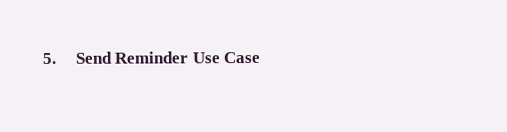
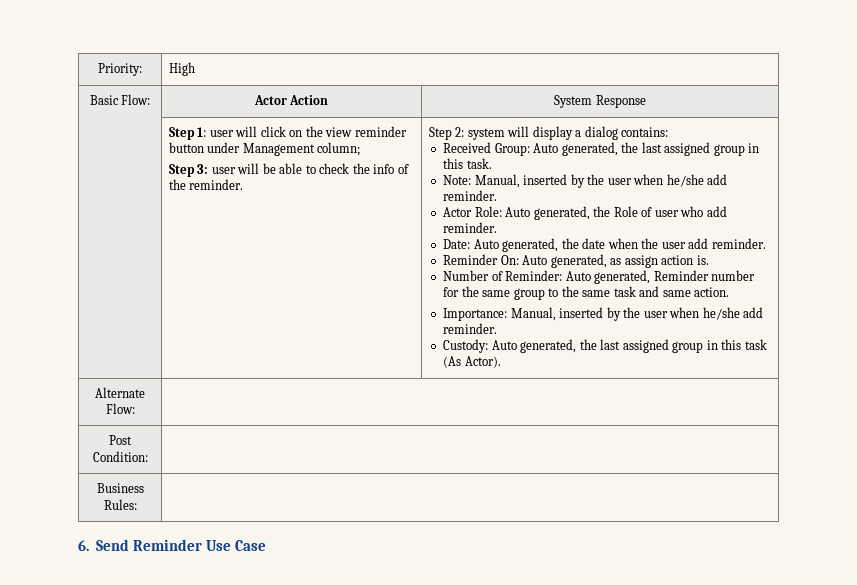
[42,52,56,65] 5. -> [98,63,142,76] [168,62,195,76] [89,94,151,105] [253,95,329,105] [554,95,646,108] [168,126,407,140] [168,142,361,156] [168,163,409,177] [168,179,244,190] [428,126,669,140] [443,142,760,156] [443,158,492,169] [443,174,728,188] [443,190,498,201] [443,206,727,220] [443,222,498,233] [443,238,766,252] [443,254,709,268] [443,270,756,284] [443,286,730,300] [443,307,764,321] [443,323,498,334] [443,339,767,353] [443,356,501,368] [95,387,145,398] [105,403,135,414] [109,435,132,445] [92,451,148,462] [96,483,144,493] [103,499,137,510] [78,540,89,551] Priority: | High // Basic Flow: | Actor Action | System Response // | Step 1: user will click on the view reminder button under Management column; // Step 3: user will be able to check the info of the reminder. | Step 2: system will display a dialog contains: // Received Group: Auto generated, the last assigned group in this task. // Note: Manual, inserted by the user when he/she add reminder. // Actor Role: Auto generated, the Role of user who add reminder. // Date: Auto generated, the date when the user add reminder. // Reminder On: Auto generated, as assign action is. // Number of Reminder: Auto generated, Reminder number for the same group to the same task and same action. // Importance: Manual, inserted by the user when he/she add reminder. // Custody: Auto generated, the last assigned group in this task (As Actor). // Alternate Flow: | // Post Condition: | // Business Rules: | // 6.

